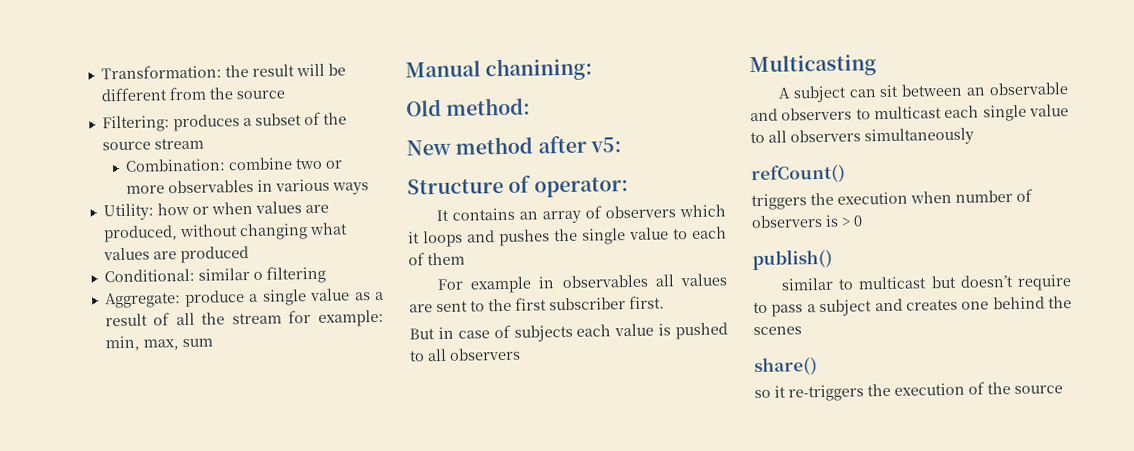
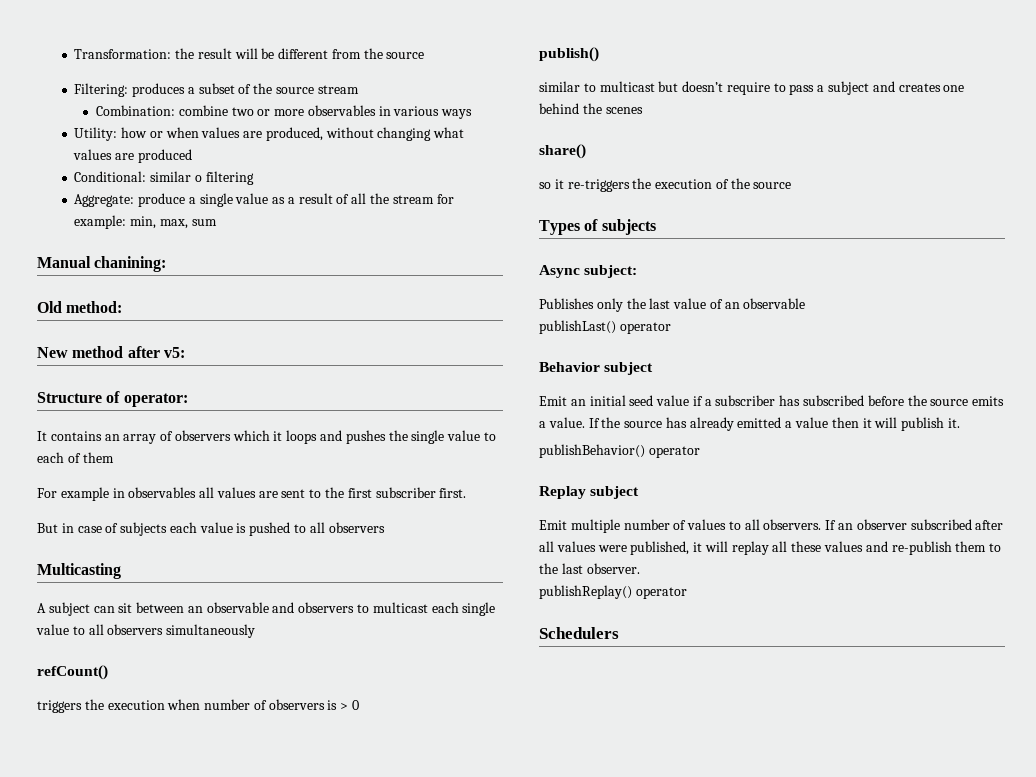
(1063, 389) none -> [539,219,656,235] [539,265,638,278] [539,298,806,312] [539,320,671,334] [539,362,654,375] [539,395,1005,406] [539,417,960,431] [539,444,700,458] [539,486,640,499] [539,519,1004,533] [539,541,1002,555] [539,563,640,574] [539,585,687,599] [539,627,619,639] // Types of subjects // Async subject: // Publishes only the last value of an observable // publishLast() operator // Behavior subject // Emit an initial seed value if a subscriber has subscribed before the source emits a value. If the source has already emitted a value then it will publish it. // publishBehavior() operator // Replay subject // Emit multiple number of values to all observers. If an observer subscribed after all values were published, it will replay all these values and re-publish them to the last observer. // publishReplay() operator // Schedulers

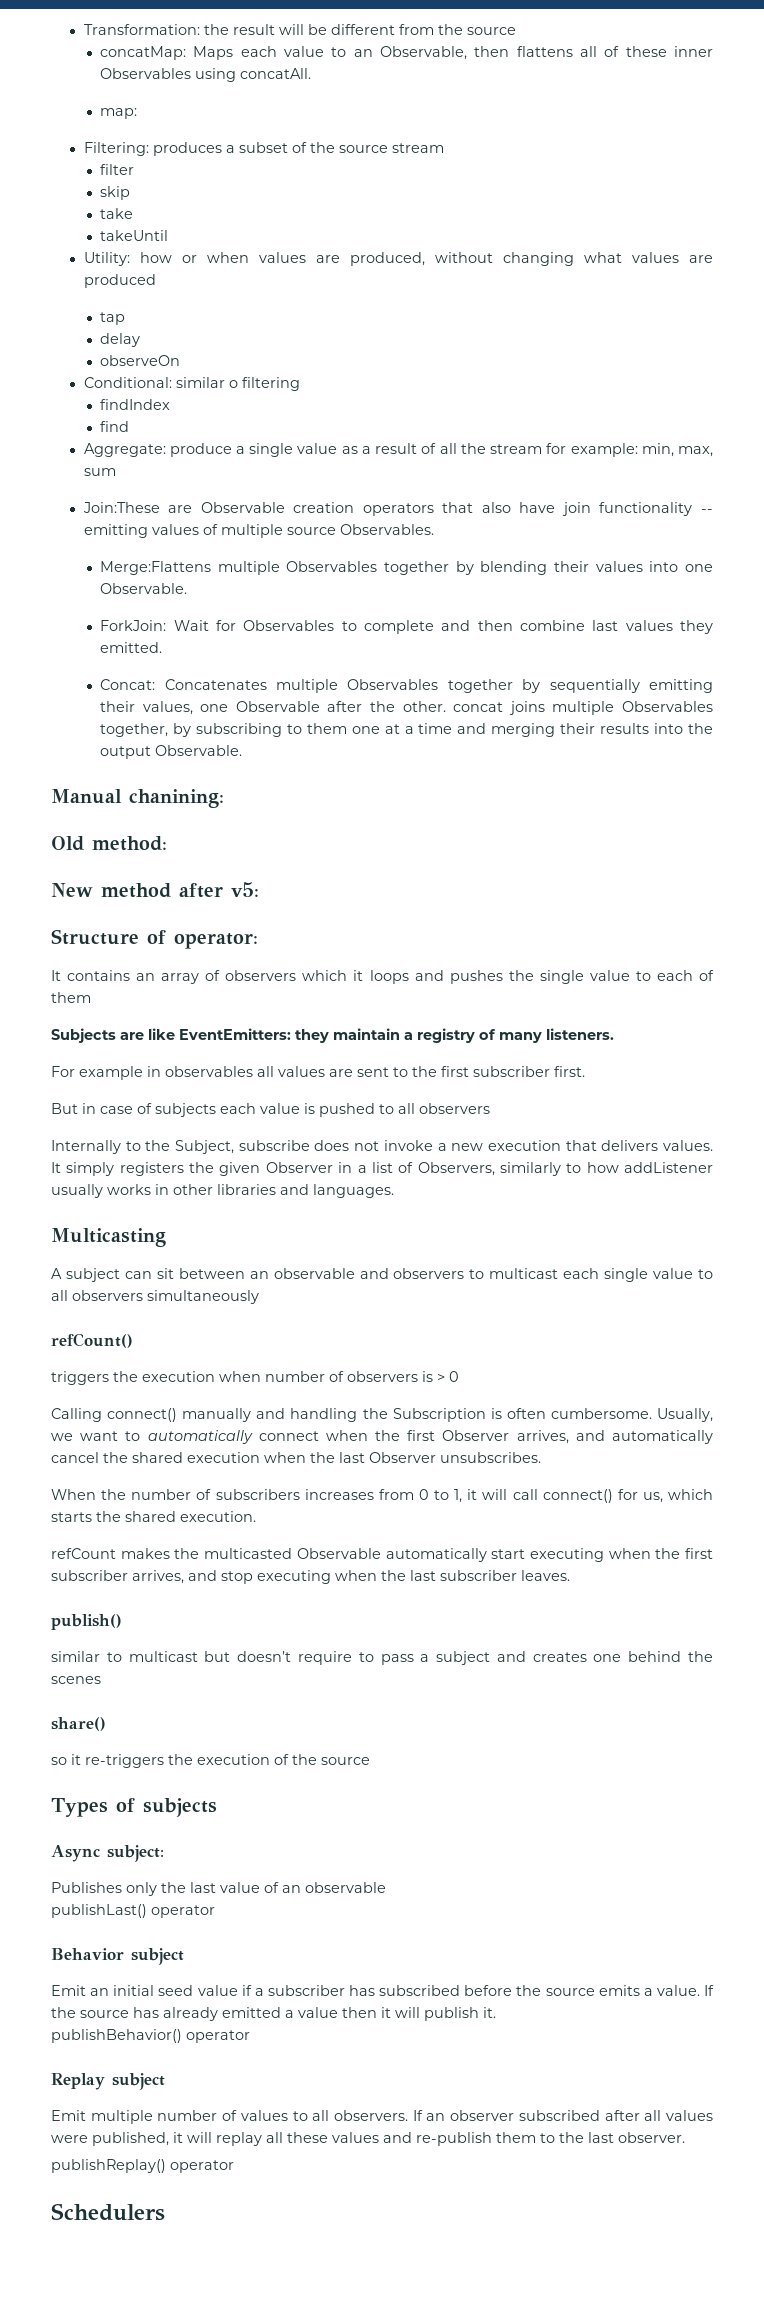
(425, 55) none -> [100,46,713,60] [100,68,312,82] [100,108,138,119] // concatMap: Maps each value to an Observable, then flattens all of these inner Observables using concatAll. // map:
[95,105,473,119] Combination: combine two or more observables in various ways -> [100,164,135,175] [100,186,131,200] [100,208,134,219] [100,230,169,241] filter // skip // take // takeUntil
(192, 156) none -> [100,312,126,325] [100,333,141,347] [100,355,181,366] // tap // delay // observeOn
(254, 178) none -> [100,399,171,410] [100,421,130,432] // findIndex // find
(217, 222) none -> [82,502,713,516] [83,524,434,538] [100,561,714,575] [100,583,188,594] [100,620,713,634] [100,642,163,653] [100,679,714,693] [100,701,714,715] [100,723,714,737] [100,745,243,759] // Join:These are Observable creation operators that also have join functionality -- emitting values of multiple source Observables. // Merge:Flattens multiple Observables together by blending their values into one Observable. // ForkJoin: Wait for Observables to complete and then combine last values they emitted. // Concat: Concatenates multiple Observables together by sequentially emitting their values, one Observable after the other. concat joins multiple Observables together, by subscribing to them one at a time and merging their results into the output Observable.
(114, 457) none -> [51,1028,614,1043] // Subjects are like EventEmitters: they maintain a registry of many listeners.
(385, 527) none -> [51,1140,713,1154] [51,1162,713,1176] [51,1184,394,1198] // Internally to the Subject, subscribe does not invoke a new execution that delivers values. It simply registers the given Observer in a list of Observers, similarly to how addListener usually works in other libraries and languages.
(360, 705) none -> [51,1408,714,1422] [51,1430,713,1444] [51,1452,541,1463] [51,1489,713,1503] [51,1511,256,1522] [51,1548,713,1562] [51,1570,570,1584] // Calling connect() manually and handling the Subscription is often cumbersome. Usually, we want to automatically connect when the first Observer arrives, and automatically cancel the shared execution when the last Observer unsubscribes. // When the number of subscribers increases from 0 to 1, it will call connect() for us, which starts the shared execution. // refCount makes the multicasted Observable automatically start executing when the first subscriber arrives, and stop executing when the last subscriber leaves.

